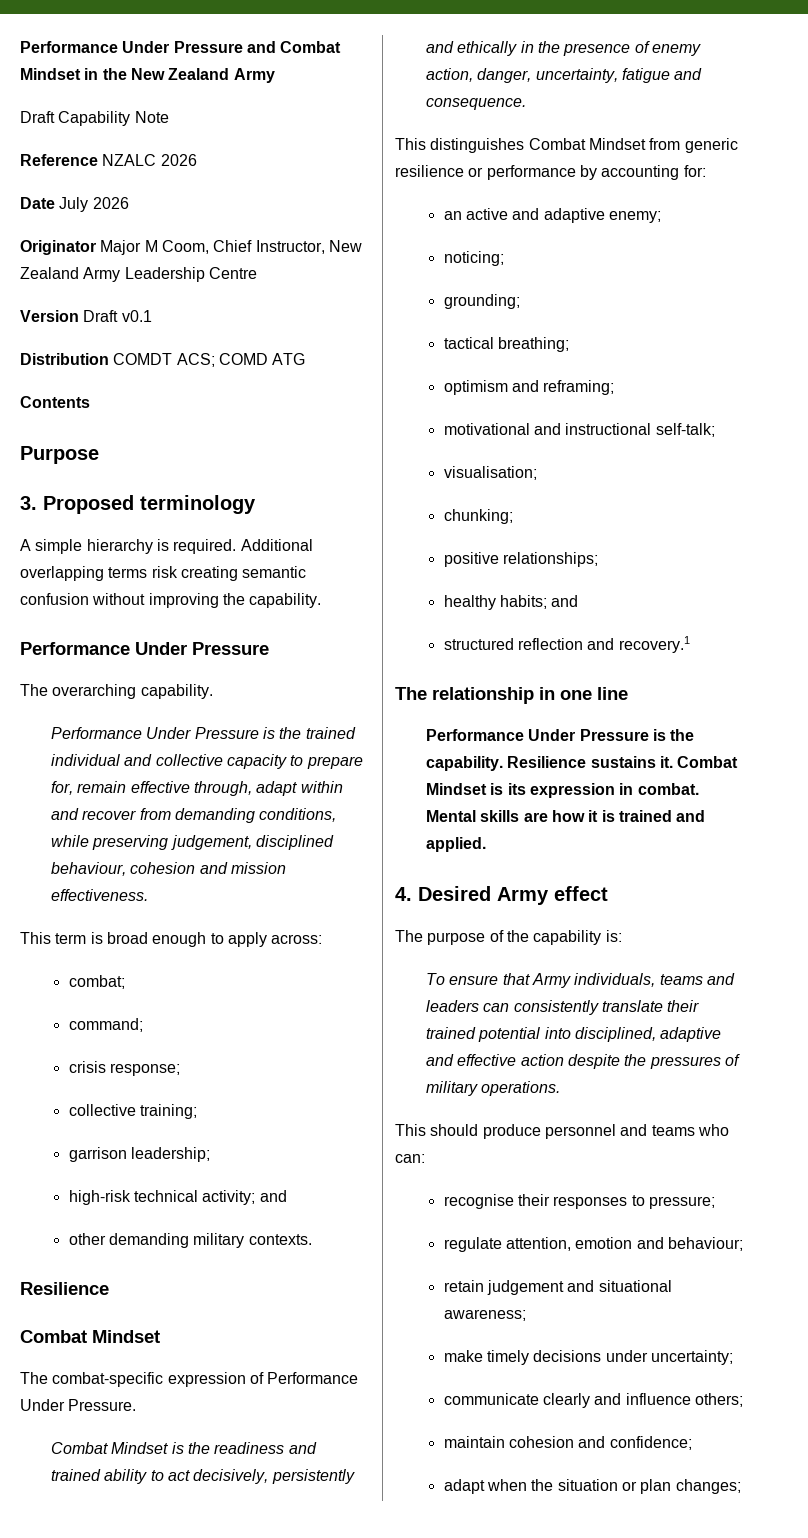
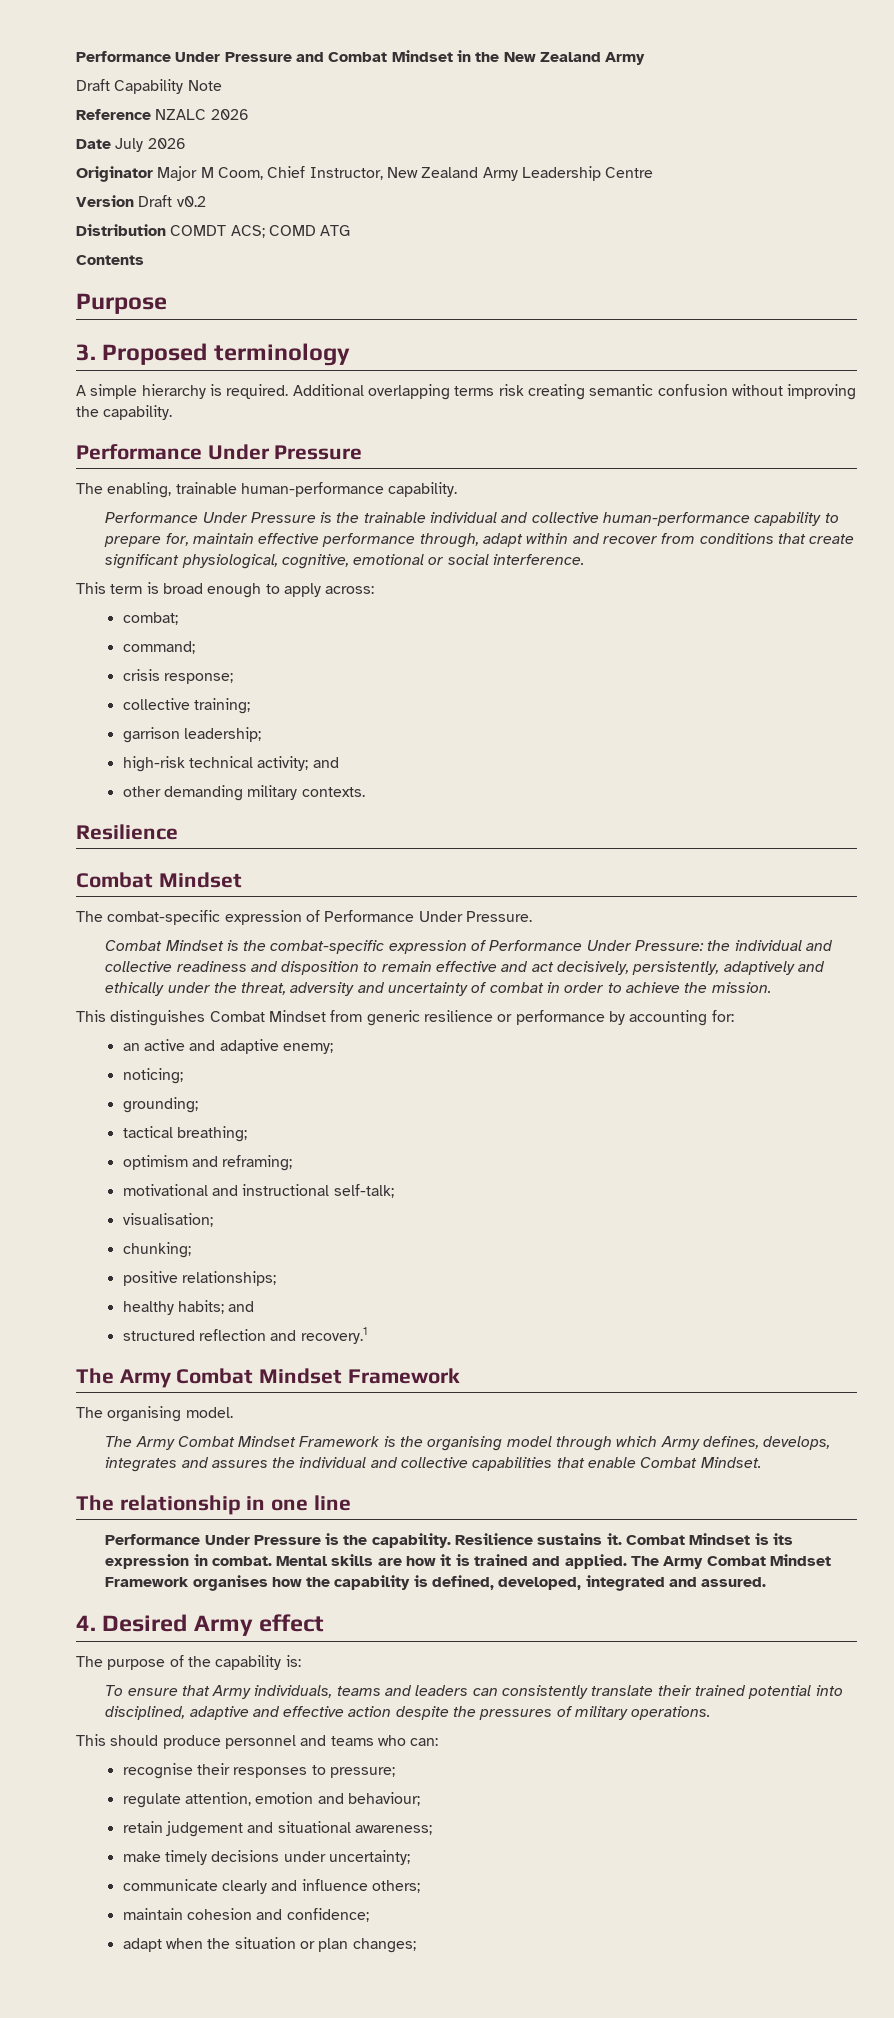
[121,310,152,322] v0.1 -> [176,196,206,207] v0.2
[52,684,137,699] overarching -> [107,482,384,498] enabling, trainable human-performance
[305,727,356,739] [50,754,287,769] trained individual and collective capacity -> [363,512,822,526] trainable individual and collective human-performance capability
[77,781,190,793] remain effective -> [192,533,416,547] maintain effective performance
[174,808,337,823] [50,835,334,850] [50,862,286,876] [50,889,148,901] demanding conditions, while preserving judgement, disciplined behaviour, cohesion and mission effectiveness. -> [699,533,855,544] [105,554,585,569] conditions that create significant physiological, cognitive, emotional or social interference.
[214,1442,317,1454] [50,1469,355,1484] [425,41,701,56] [425,68,703,83] [425,98,526,110] readiness and trained ability to act decisively, persistently and ethically in the presence of enemy action, danger, uncertainty, fatigue and consequence. -> [270,940,834,954] [105,961,826,975] [105,982,771,996] combat-specific expression of Performance Under Pressure: the individual and collective readiness and disposition to remain effective and act decisively, persistently, adaptively and ethically under the threat, adversity and uncertainty of combat in order to achieve the mission.
(690, 644) none -> [76,1368,460,1388] [76,1406,233,1422] [105,1436,831,1451] [105,1457,761,1472] // The Army Combat Mindset Framework // The organising model. // The Army Combat Mindset Framework is the organising model through which Army defines, develops, integrates and assures the individual and collective capabilities that enable Combat Mindset.
(486, 844) none -> [631,1554,831,1569] [105,1575,767,1591] The Army Combat Mindset Framework organises how the capability is defined, developed, integrated and assured.

